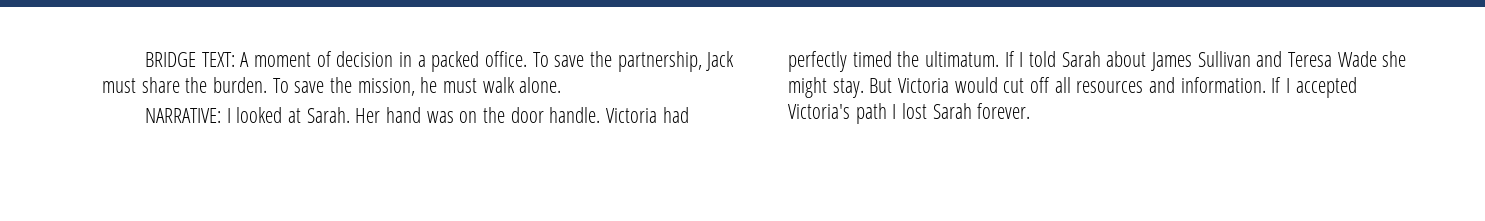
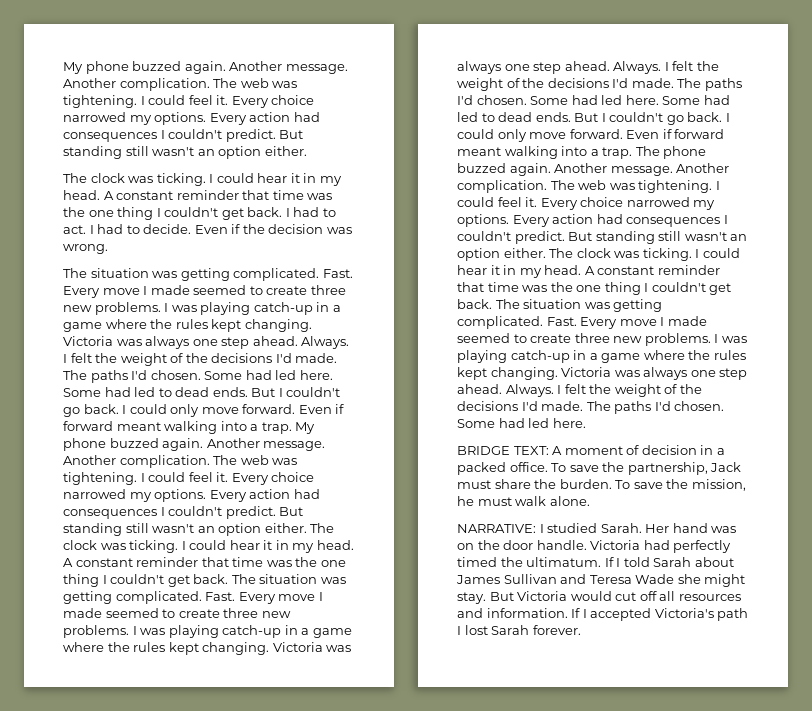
(144, 59) none -> [63,61,348,74] [63,78,298,91] [63,95,315,108] [63,112,320,125] [63,129,304,142] [63,146,307,159] [63,173,342,186] [63,190,333,200] [63,207,336,220] [63,224,352,234] [63,244,108,254] [63,268,353,281] [63,285,346,298] [63,302,341,315] [63,319,312,332] [63,336,350,349] [63,353,338,366] [63,370,333,383] [63,387,341,397] [63,404,345,417] [63,421,316,434] [63,438,326,451] [63,455,298,468] [63,472,315,485] [63,489,320,502] [63,506,304,519] [63,523,335,536] [63,540,354,553] [63,557,346,567] [63,574,346,587] [63,591,323,604] [63,608,291,618] [63,625,352,638] [63,642,352,655] [457,61,719,74] [457,78,742,91] [457,95,730,105] [457,112,730,125] [457,129,725,142] [457,146,707,159] [457,163,730,176] [457,180,720,193] [457,197,716,210] [457,214,728,227] [457,231,748,244] [457,248,740,261] [457,265,720,278] [457,282,732,295] [457,299,663,312] [457,316,707,329] [457,333,747,346] [457,350,746,363] [457,367,748,380] [457,384,702,397] [457,401,725,414] [457,418,586,428] My phone buzzed again. Another message. Another complication. The web was tightening. I could feel it. Every choice narrowed my options. Every action had consequences I couldn't predict. But standing still wasn't an option either. // The clock was ticking. I could hear it in my head. A constant reminder that time was the one thing I couldn't get back. I had to act. I had to decide. Even if the decision was wrong. // The situation was getting complicated. Fast. Every move I made seemed to create three new problems. I was playing catch-up in a game where the rules kept changing. Victoria was always one step ahead. Always. I felt the weight of the decisions I'd made. The paths I'd chosen. Some had led here. Some had led to dead ends. But I couldn't go back. I could only move forward. Even if forward meant walking into a trap. My phone buzzed again. Another message. Another complication. The web was tightening. I could feel it. Every choice narrowed my options. Every action had consequences I couldn't predict. But standing still wasn't an option either. The clock was ticking. I could hear it in my head. A constant reminder that time was the one thing I couldn't get back. The situation was getting complicated. Fast. Every move I made seemed to create three new problems. I was playing catch-up in a game where the rules kept changing. Victoria was always one step ahead. Always. I felt the weight of the decisions I'd made. The paths I'd chosen. Some had led here. Some had led to dead ends. But I couldn't go back. I could only move forward. Even if forward meant walking into a trap. The phone buzzed again. Another message. Another complication. The web was tightening. I could feel it. Every choice narrowed my options. Every action had consequences I couldn't predict. But standing still wasn't an option either. The clock was ticking. I could hear it in my head. A constant reminder that time was the one thing I couldn't get back. The situation was getting complicated. Fast. Every move I made seemed to create three new problems. I was playing catch-up in a game where the rules kept changing. Victoria was always one step ahead. Always. I felt the weight of the decisions I'd made. The paths I'd chosen. Some had led here. //
[236,107,301,123] looked at -> [547,523,598,533] studied

